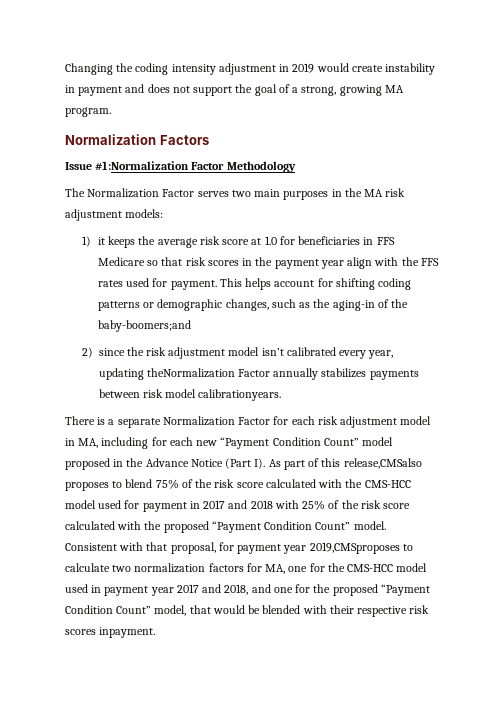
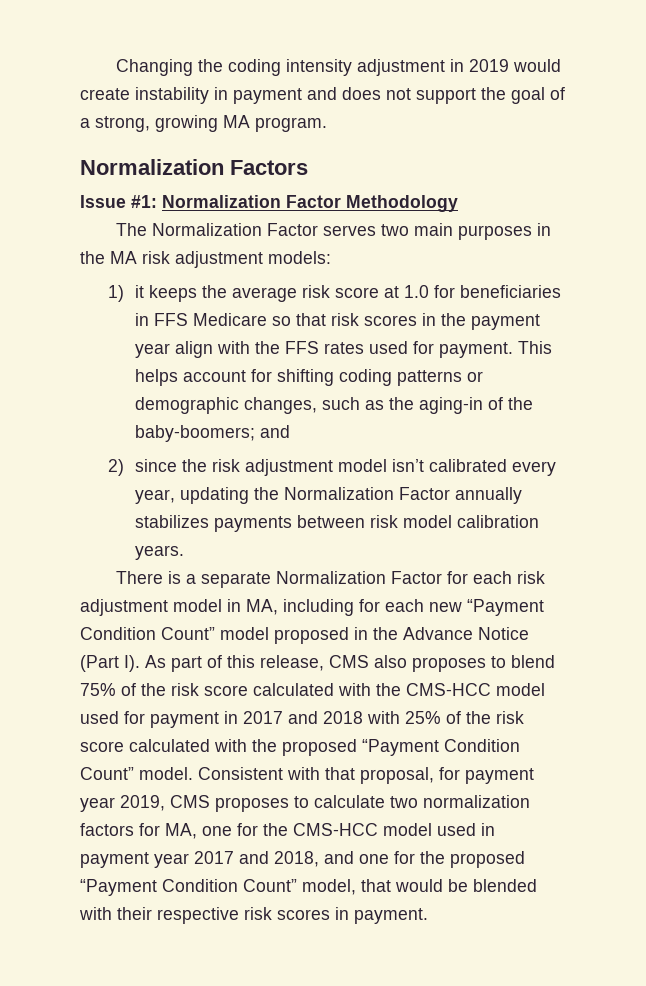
[95,161,190,170] #1:Normalization -> [131,195,281,208] #1: Normalization
[98,320,192,332] baby-boomers;and -> [135,425,291,442] baby-boomers; and
[146,368,235,378] theNormalization -> [254,487,395,500] the Normalization
[198,389,282,401] calibrationyears. -> [457,515,540,528] [135,545,185,560] calibration years.
[343,458,422,469] release,CMSalso -> [260,655,407,671] release, CMS also
[309,542,400,554] 2019,CMSproposes -> [120,795,289,812] 2019, CMS proposes
[99,627,156,638] inpayment. -> [335,907,428,924] in payment.

